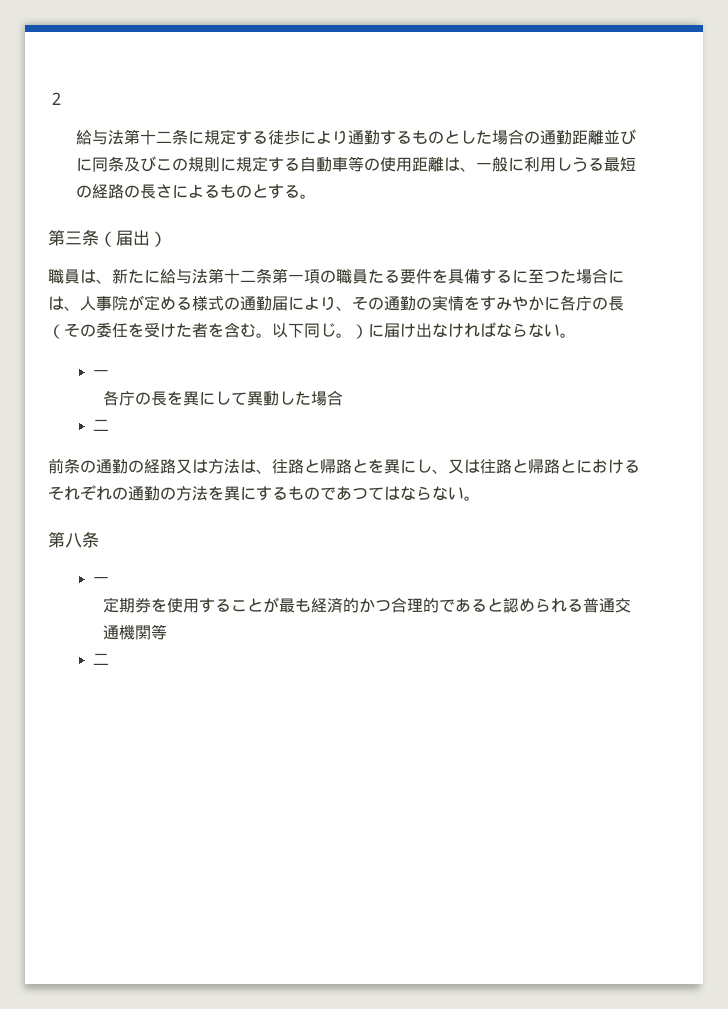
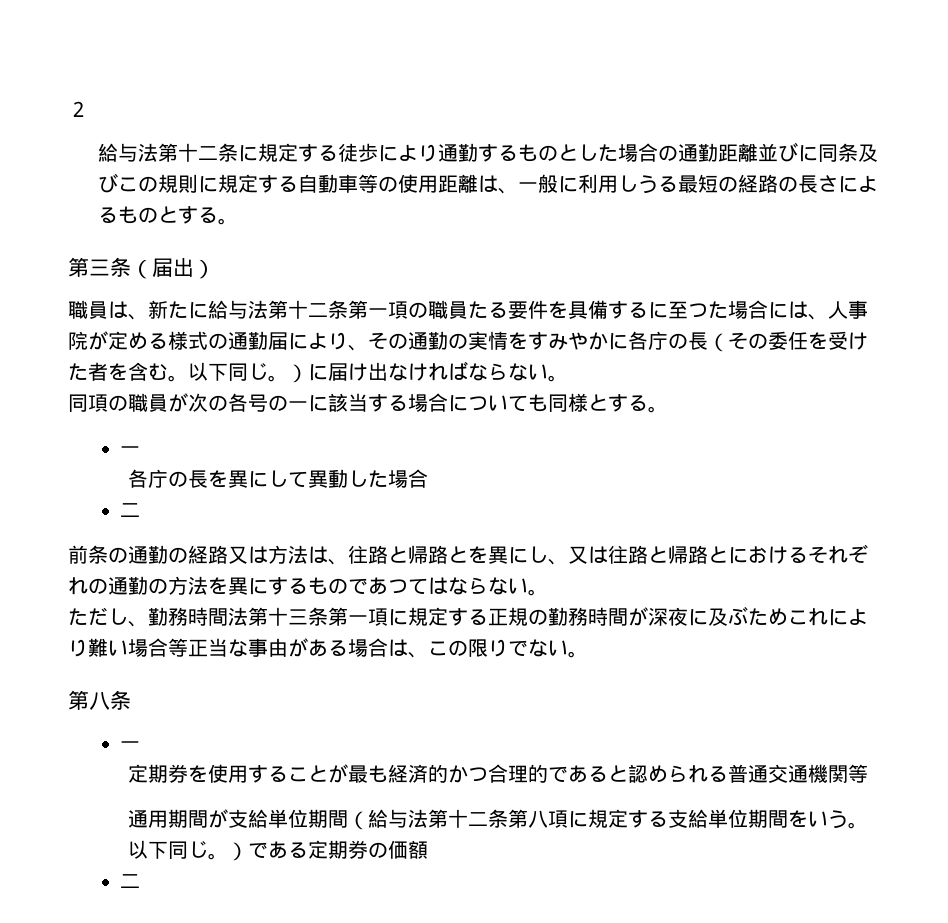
(576, 335) none -> [68,393,668,413] // 同項の職員が次の各号の一に該当する場合についても同様とする。
(480, 498) none -> [68,606,868,627] [68,638,588,658] // ただし、勤務時間法第十三条第一項に規定する正規の勤務時間が深夜に及ぶためこれにより難い場合等正当な事由がある場合は、この限りでない。
(168, 632) none -> [127,809,868,830] [127,840,428,861] // 通用期間が支給単位期間（給与法第十二条第八項に規定する支給単位期間をいう。以下同じ。）である定期券の価額

